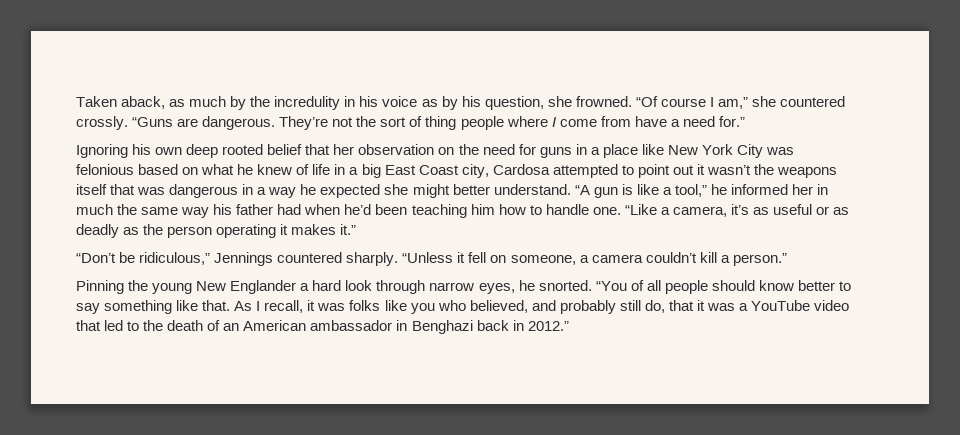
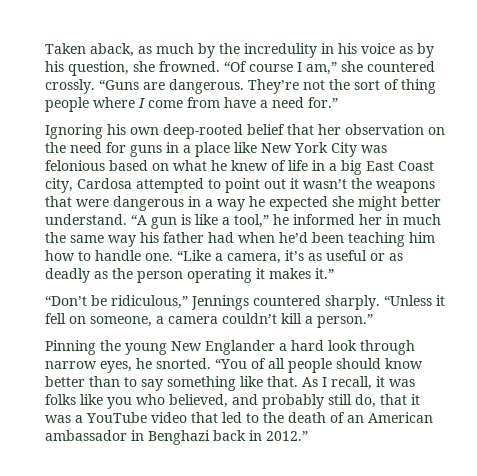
[186,144,264,158] deep rooted -> [163,124,243,139] deep-rooted
[76,184,166,195] itself that was -> [45,196,109,207] that were
(835, 285) none -> [89,376,120,387] than

